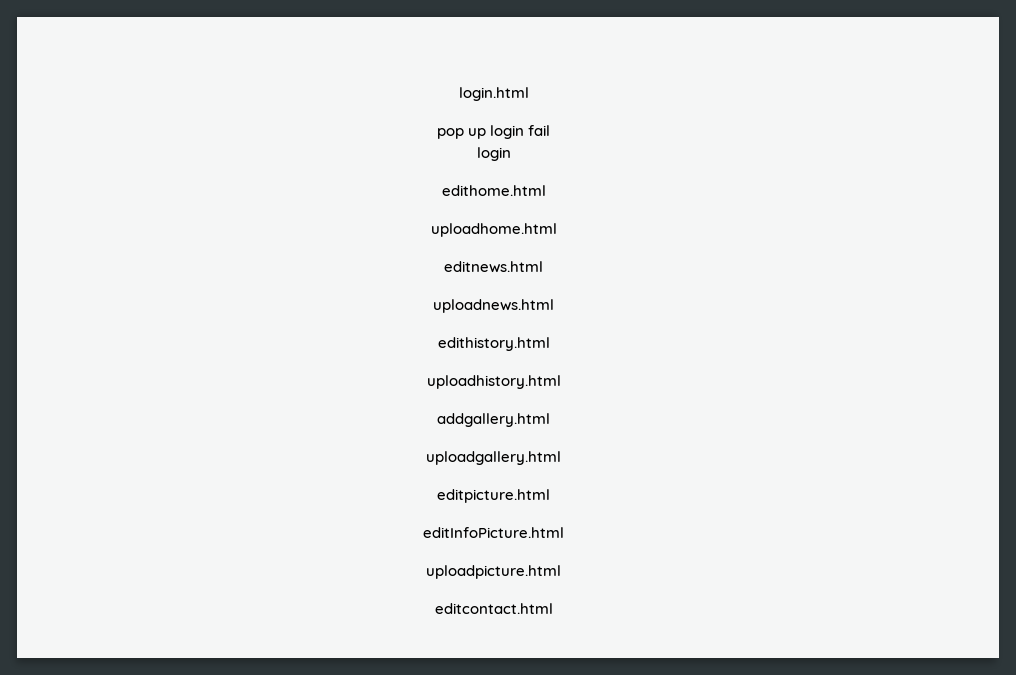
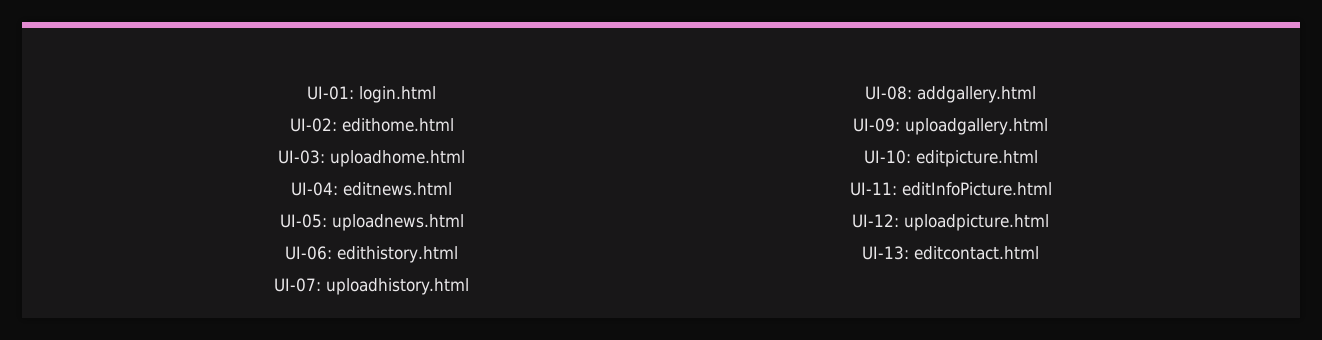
(458, 94) none -> [307,86,354,100] UI-01:
[436,125,551,139] [476,147,511,161] pop up login fail // login // -> [289,118,337,132] UI-02:
(546, 190) none -> [278,150,325,164] UI-03:
(557, 230) none -> [291,182,338,196] UI-04:
(543, 267) none -> [279,214,327,228] UI-05:
(554, 306) none -> [285,246,333,260] UI-06:
(550, 344) none -> [273,278,321,292] UI-07:
(561, 382) none -> [864,86,912,100] UI-08:
(550, 420) none -> [853,118,901,132] UI-09:
(561, 458) none -> [863,150,911,164] UI-10:
(550, 496) none -> [849,182,897,196] UI-11:
(564, 532) none -> [852,214,899,228] UI-12:
(561, 572) none -> [862,246,909,260] UI-13:

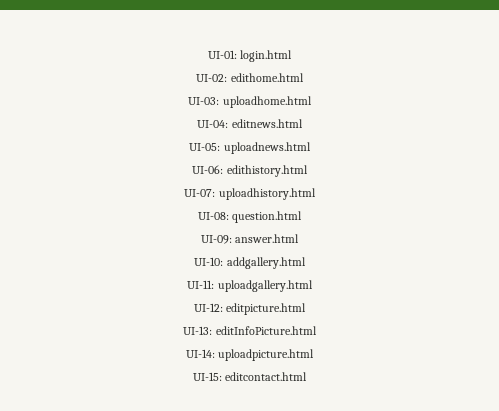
(912, 93) none -> [232,211,303,223] [200,234,300,244] [194,257,224,266] question.html // UI-09: answer.html // UI-10:
[853,118,901,132] UI-09: -> [187,280,215,289] UI-11:
[863,150,911,164] UI-10: -> [193,303,223,312] UI-12:
[849,182,897,196] UI-11: -> [183,326,213,335] UI-13:
[852,214,899,228] UI-12: -> [185,349,215,358] UI-14:
[862,246,909,260] UI-13: -> [192,372,222,381] UI-15:

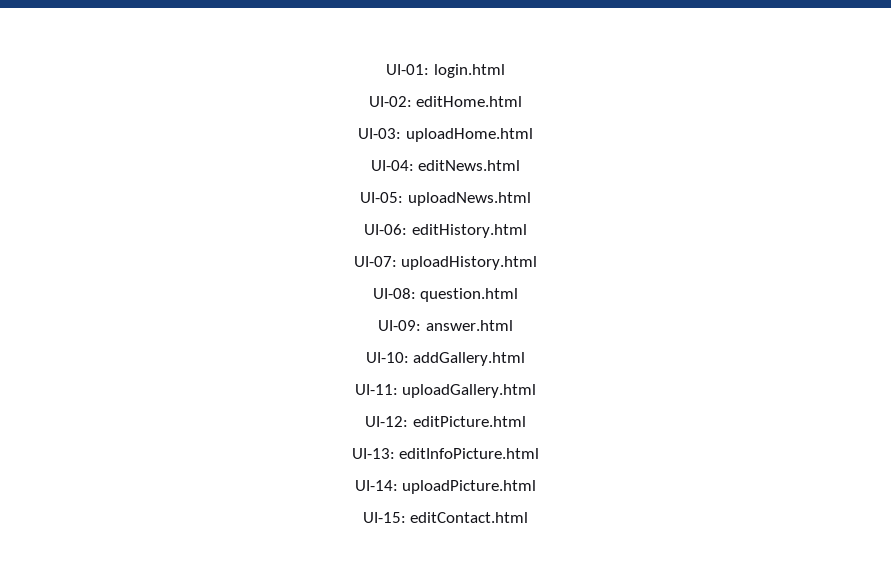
[230,73,304,82] edithome.html -> [416,96,523,107] editHome.html
[222,96,312,108] uploadhome.html -> [405,128,533,142] uploadHome.html
[231,119,303,128] editnews.html -> [418,160,521,171] editNews.html
[223,142,311,154] uploadnews.html -> [407,192,531,206] uploadNews.html
[226,165,308,177] edithistory.html -> [411,224,527,238] editHistory.html
[218,188,316,200] uploadhistory.html -> [401,256,538,270] uploadHistory.html
[226,257,306,269] addgallery.html -> [413,352,526,366] addGallery.html
[217,280,313,292] uploadgallery.html -> [402,384,537,398] uploadGallery.html
[226,303,307,315] editpicture.html -> [412,416,526,427] editPicture.html
[218,349,315,361] uploadpicture.html -> [402,480,537,494] uploadPicture.html
[225,372,308,381] editcontact.html -> [410,512,529,523] editContact.html

